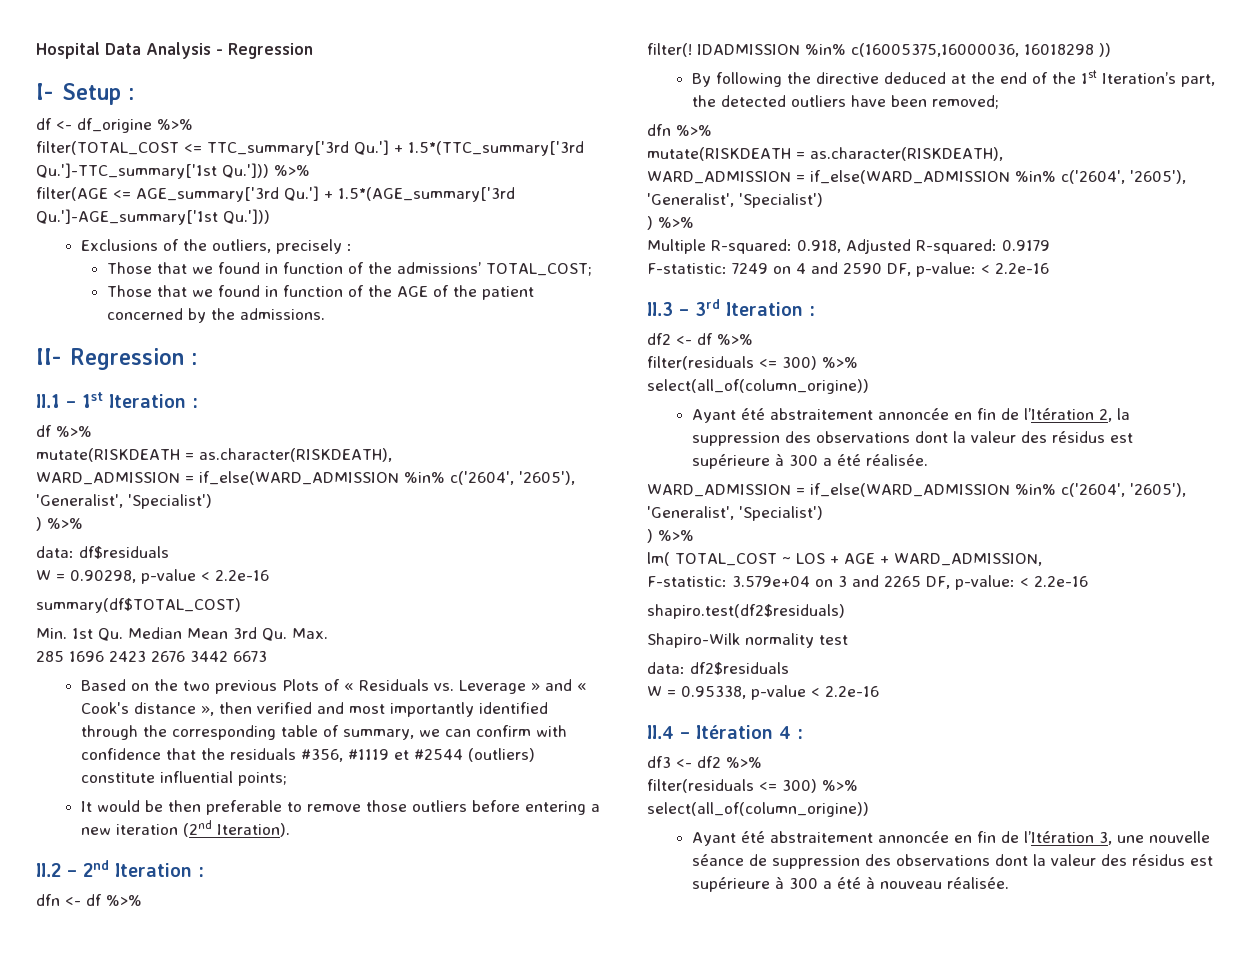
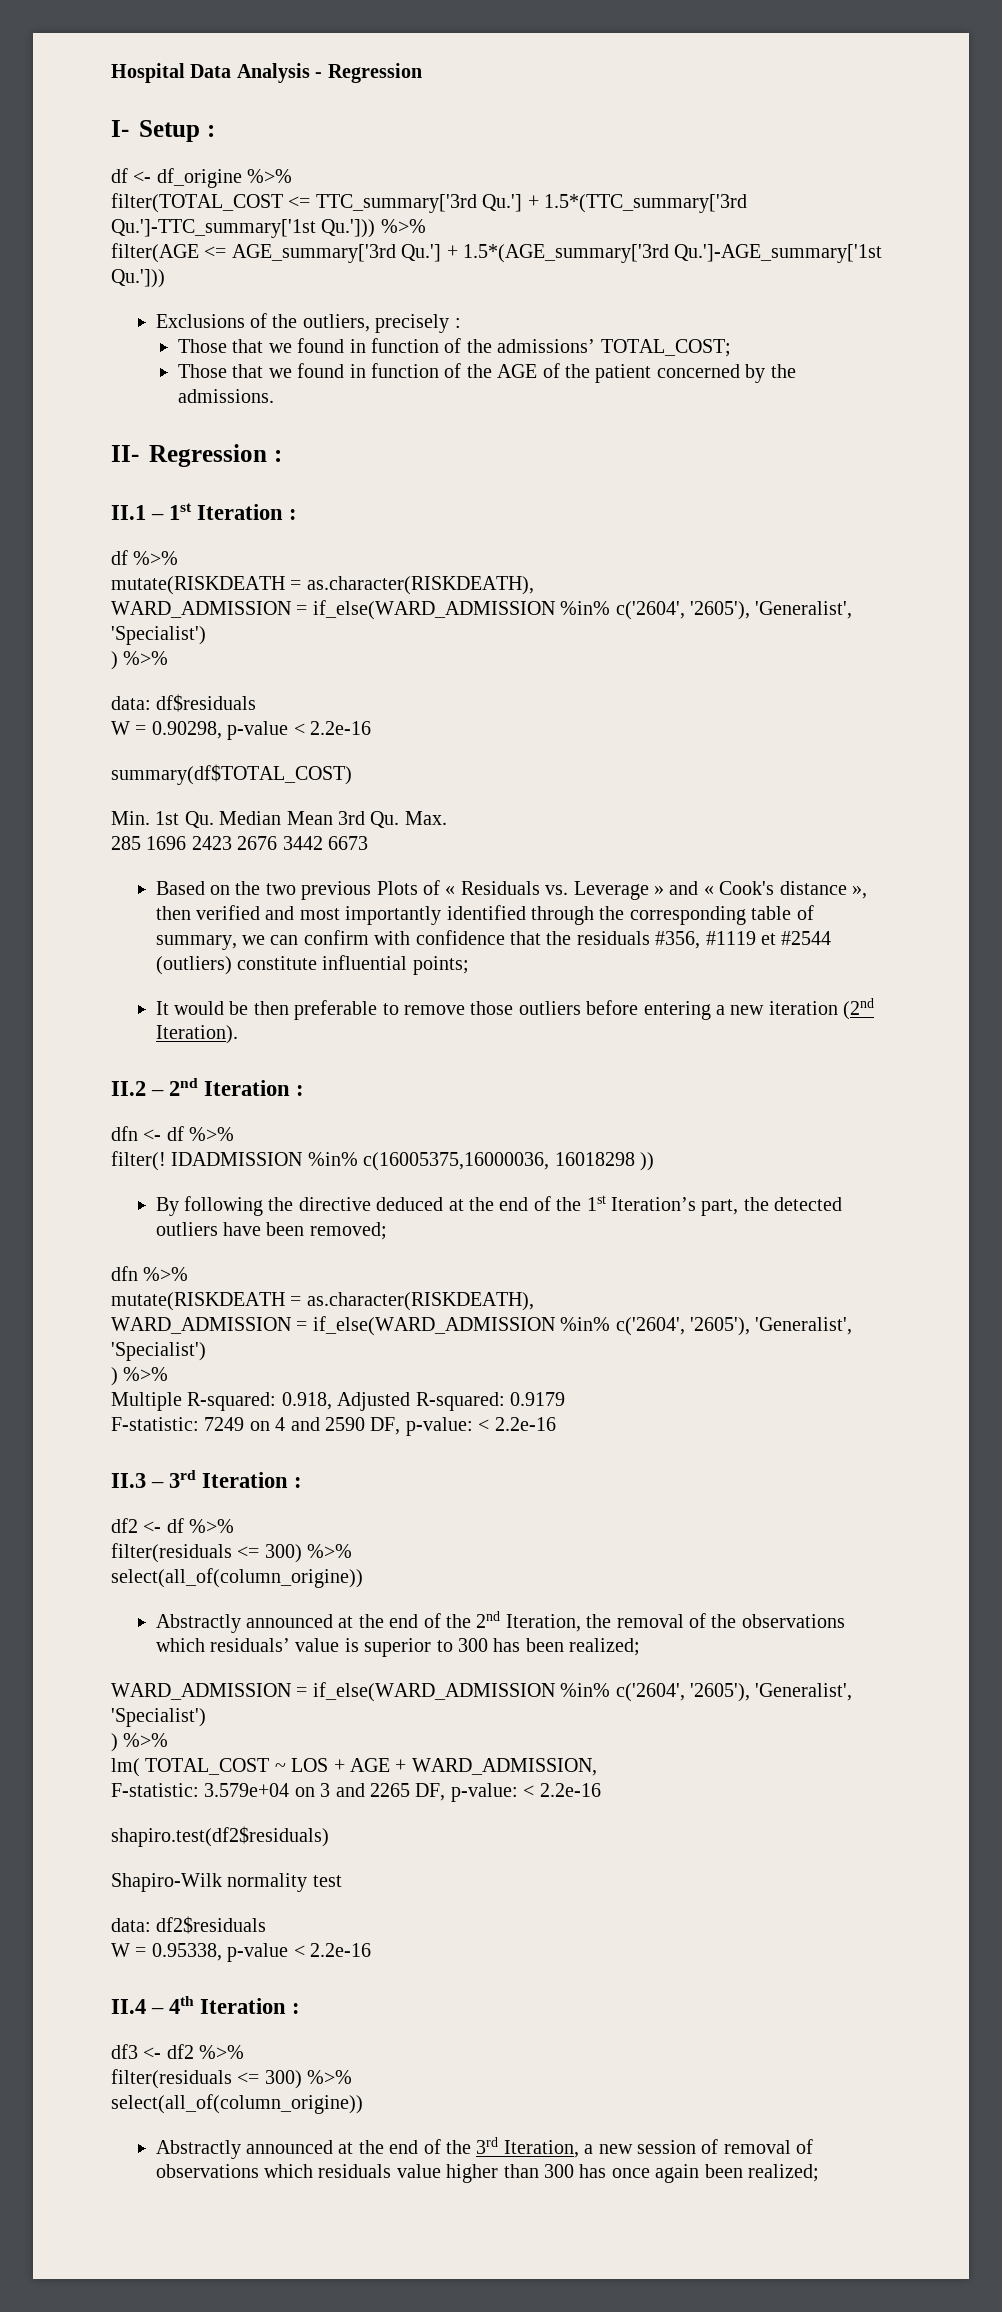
[691,408,1130,423] [691,431,1133,446] [691,453,928,469] Ayant été abstraitement annoncée en fin de l’Itération 2, la suppression des observations dont la valeur des résidus est supérieure à 300 a été réalisée. -> [155,1611,845,1633] [155,1638,641,1657] Abstractly announced at the end of the 2nd Iteration, the removal of the observations which residuals’ value is superior to 300 has been realized;
[696,725,791,739] Itération 4 -> [169,1996,287,2014] 4th Iteration
[691,831,1210,846] [691,854,1213,869] [691,876,1009,892] Ayant été abstraitement annoncée en fin de l’Itération 3, une nouvelle séance de suppression des observations dont la valeur des résidus est supérieure à 300 a été à nouveau réalisée. -> [155,2137,814,2159] [155,2164,819,2183] Abstractly announced at the end of the 3rd Iteration, a new session of removal of observations which residuals value higher than 300 has once again been realized;

